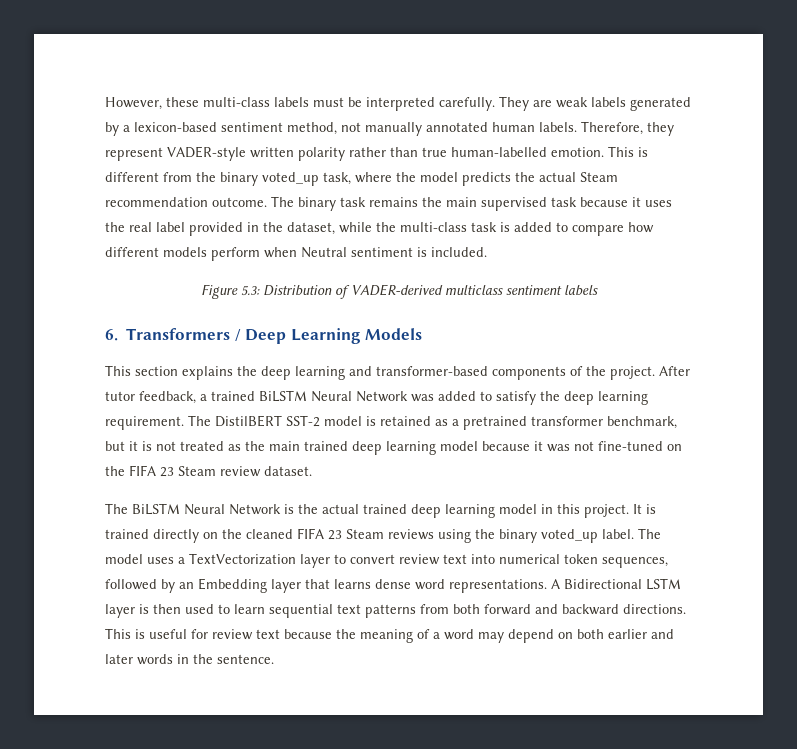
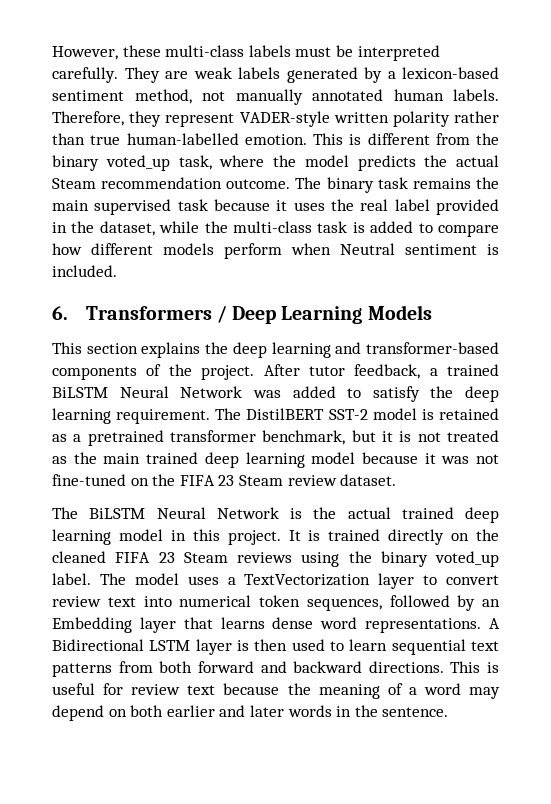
[200,284,598,299] // Figure 5.3: Distribution of VADER-derived multiclass sentiment labels -> (117, 271) none

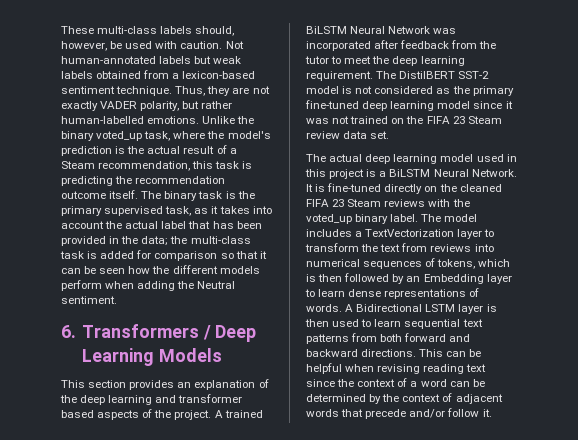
[52,45,440,61] [52,67,499,83] [52,89,499,105] [52,111,500,127] [52,133,470,145] However, these multi-class labels must be interpreted carefully. They are weak labels generated by a lexicon-based sentiment method, not manually annotated human labels. Therefore, they represent VADER-style written polarity rather than true human-labelled emotion. This is different from -> [61,26,235,36] [61,41,244,51] [61,56,242,64] [61,70,256,79] [61,86,270,96] [61,101,233,111] [61,116,236,124] These multi-class labels should, however, be used with caution. Not human-annotated labels but weak labels obtained from a lexicon-based sentiment technique. Thus, they are not exactly VADER polarity, but rather human-labelled emotions. Unlike
[304,155,499,171] [52,177,500,193] [52,199,430,215] model predicts the actual Steam recommendation outcome. The binary task remains the main supervised task because it uses the real label -> [227,131,271,139] [61,145,237,156] [61,161,253,171] [61,176,226,186] [61,190,255,201] [61,206,272,216] [61,221,262,229] model's prediction is the actual result of a Steam recommendation, this task is predicting the recommendation outcome itself. The binary task is the primary supervised task, as it takes into account the actual label that has been
[99,221,200,236] dataset, while -> [141,236,169,246] data;
[418,223,499,237] [52,243,499,259] [52,265,117,277] to compare how different models perform when Neutral sentiment is included. -> [136,250,267,261] [61,265,260,274] [61,280,236,291] [61,296,117,304] for comparison so that it can be seen how the different models perform when adding the Neutral sentiment.
[141,342,500,358] [52,364,438,380] explains the deep learning and transformer-based components of the project. After tutor feedback, a -> [129,379,269,390] [60,394,243,405] [61,409,223,420] provides an explanation of the deep learning and transformer based aspects of the project. A
[292,386,420,402] added to satisfy -> [306,40,497,51] [305,56,372,64] incorporated after feedback from the tutor to meet
[439,408,500,420] [52,430,499,446] [52,452,418,468] retained as a pretrained transformer benchmark, but it is not treated as the main trained deep learning model because -> [355,86,514,96] [305,100,503,111] not considered as the primary fine-tuned deep learning model since
[52,474,126,486] fine-tuned -> [350,116,389,124] trained
[340,474,397,486] [52,507,499,523] [52,529,163,545] dataset. // The BiLSTM Neural Network is the actual trained deep learning model -> [343,131,390,139] [306,154,504,164] data set. // The actual deep learning model used
[227,530,281,545] project. -> [329,169,517,179] project is a BiLSTM Neural Network.
[328,529,381,541] trained -> [327,183,382,192] fine-tuned
[301,551,499,567] using the binary voted_up -> [428,199,470,207] [306,214,389,224] with the voted_up binary
[187,576,219,585] uses -> [306,229,352,237] includes
[446,575,499,585] [52,595,382,611] convert review text into numerical token sequences, -> [305,243,494,252] [306,258,511,269] [306,274,343,282] transform the text from reviews into numerical sequences of tokens, which is then
[183,617,482,633] that learns dense word representations. -> [305,288,480,299] [306,304,342,312] to learn dense representations of words.
[487,662,499,673] [52,683,501,699] [52,705,449,721] is useful for review text because the meaning of a word may depend on both earlier and later words in the sentence. -> [446,349,482,357] [306,363,487,374] [306,378,485,387] [306,393,503,404] [306,408,492,419] can be helpful when revising reading text since the context of a word can be determined by the context of adjacent words that precede and/or follow it.

